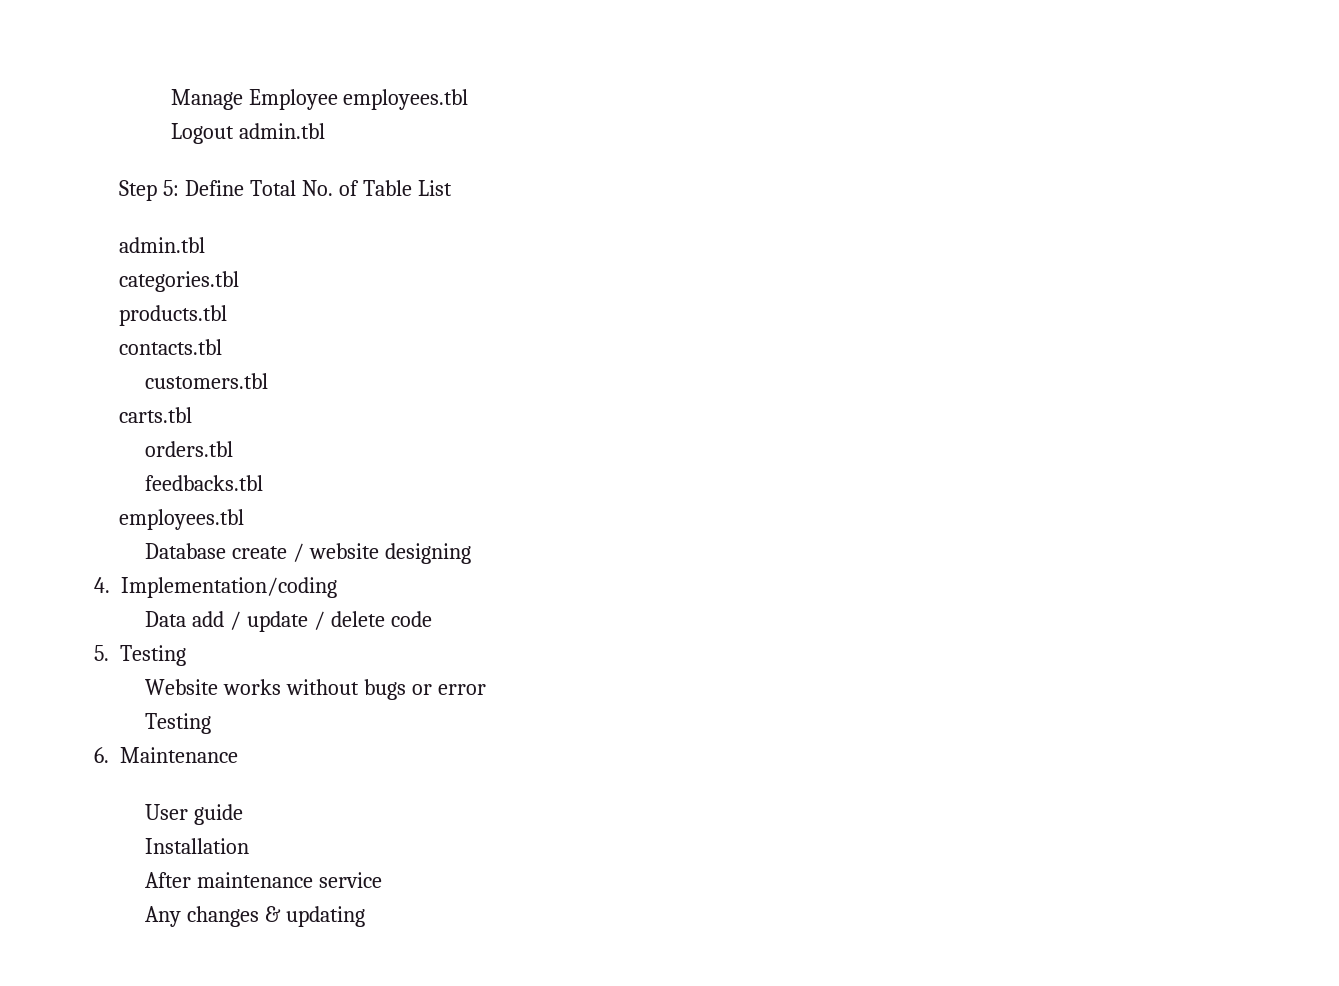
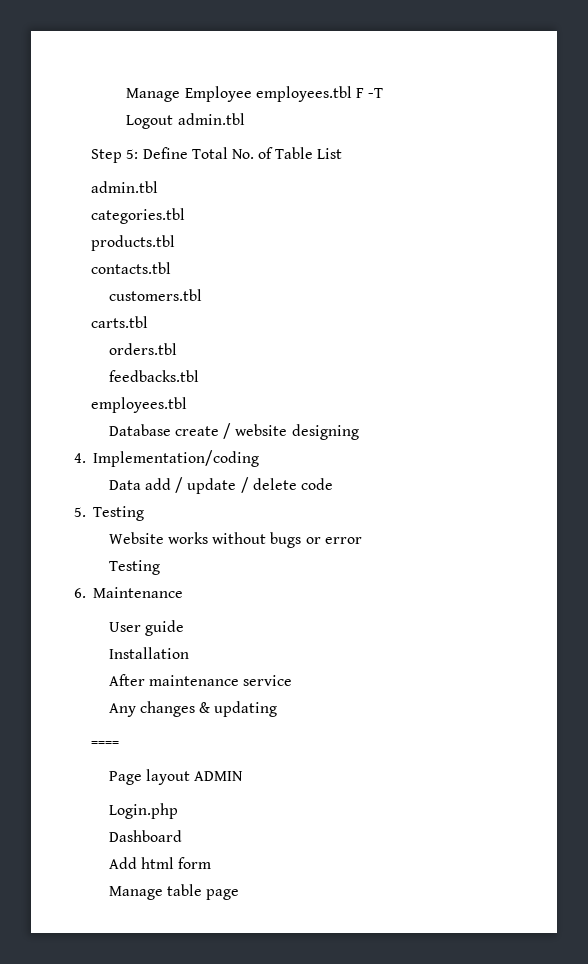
(469, 99) none -> [355,88,384,98] F -T
(365, 916) none -> [91,741,120,747] [108,769,244,785] [108,803,178,819] [108,830,182,842] [108,857,212,869] [108,884,240,900] // ==== // Page layout ADMIN // Login.php // Dashboard // Add html form // Manage table page

